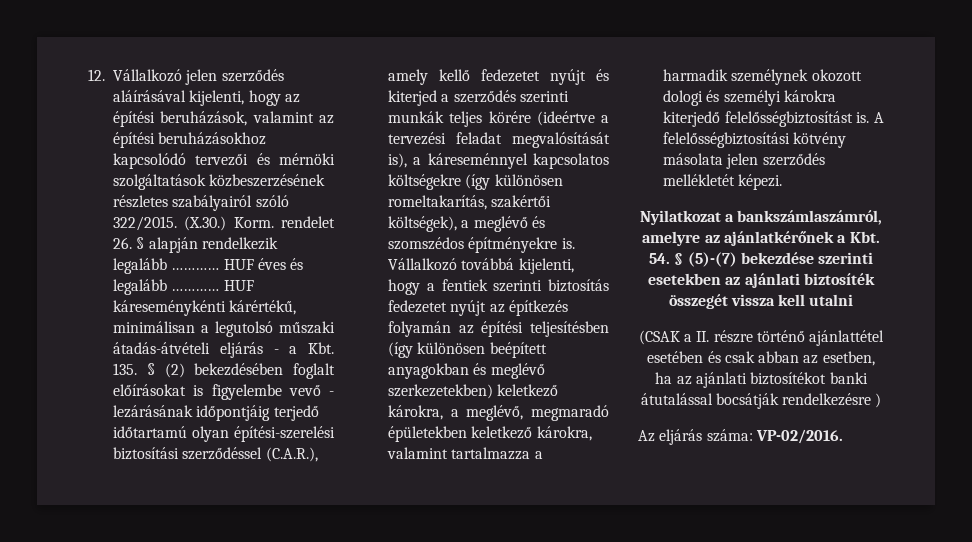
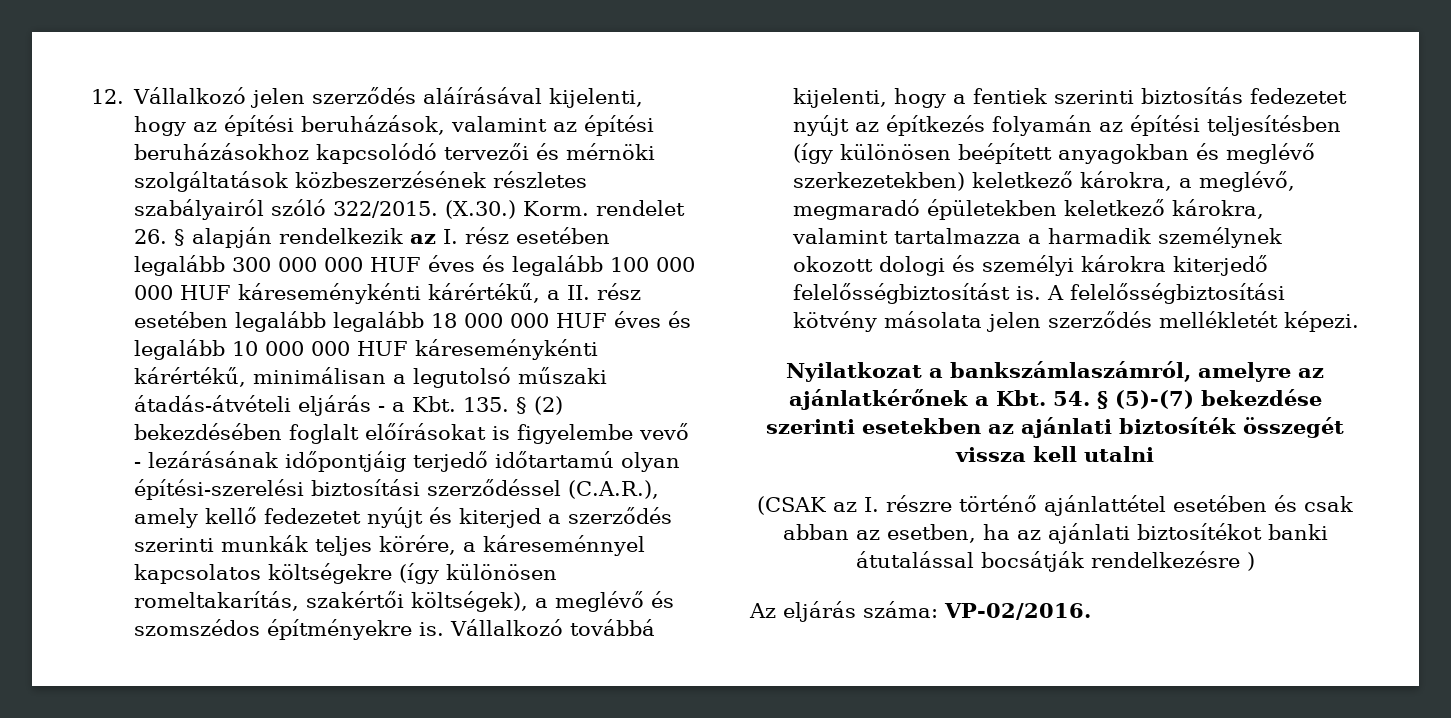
[113,258,304,274] [113,279,220,295] legalább ………… HUF éves és legalább ………… -> [410,227,611,244] [134,255,696,276] [134,283,642,304] [134,311,692,332] [134,339,351,360] az I. rész esetében legalább 300 000 000 HUF éves és legalább 100 000 000 HUF káreseménykénti kárértékű, a II. rész esetében legalább legalább 18 000 000 HUF éves és legalább 10 000 000
[488,111,609,126] [388,132,610,148] [388,153,407,168] körére (ideértve a tervezési feladat megvalósítását is), -> [379,535,457,555] körére,
[684,331,710,342] a II. -> [833,497,879,512] az I.

